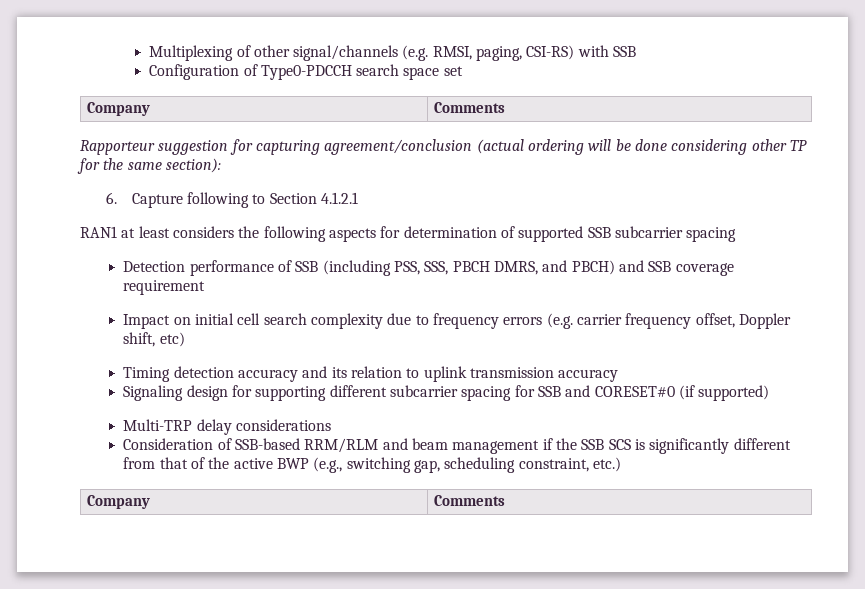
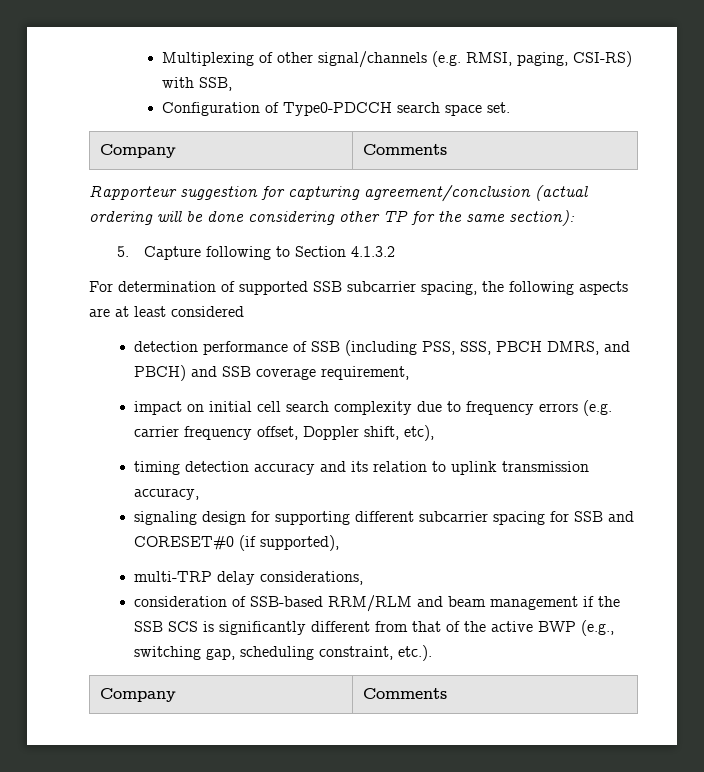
[613,46,637,57] SSB -> [199,77,233,91] SSB,
[443,66,463,76] set -> [487,102,511,113] set.
[105,192,117,204] 6. -> [116,246,129,257] 5.
[320,192,358,204] [80,226,401,242] 4.1.2.1 // RAN1 at least considers the following aspects for -> [351,246,396,257] [89,281,113,292] 4.1.3.2 // For
[686,227,737,242] [123,261,186,272] spacing // Detection -> [421,281,628,295] [89,306,244,317] [134,341,199,352] spacing, the following aspects are at least considered // detection
[123,280,206,295] [123,314,171,329] requirement // Impact -> [321,366,410,380] [134,401,183,415] requirement, // impact
[159,332,185,347] [123,367,171,382] etc) // Timing -> [404,425,435,441] [134,461,181,475] etc), // timing
[558,369,619,382] [123,385,184,401] accuracy // Signaling -> [134,488,200,500] [134,511,198,525] accuracy, // signaling
[698,385,770,401] [123,419,332,435] [123,438,214,450] supported) // Multi-TRP delay considerations // Consideration -> [260,535,340,551] [134,571,364,585] [134,596,228,607] supported), // multi-TRP delay considerations, // consideration
[592,457,621,472] etc.) -> [398,645,433,661] etc.).

